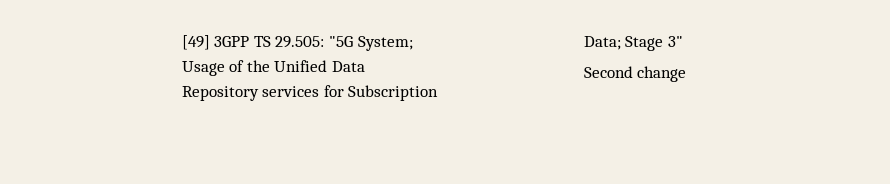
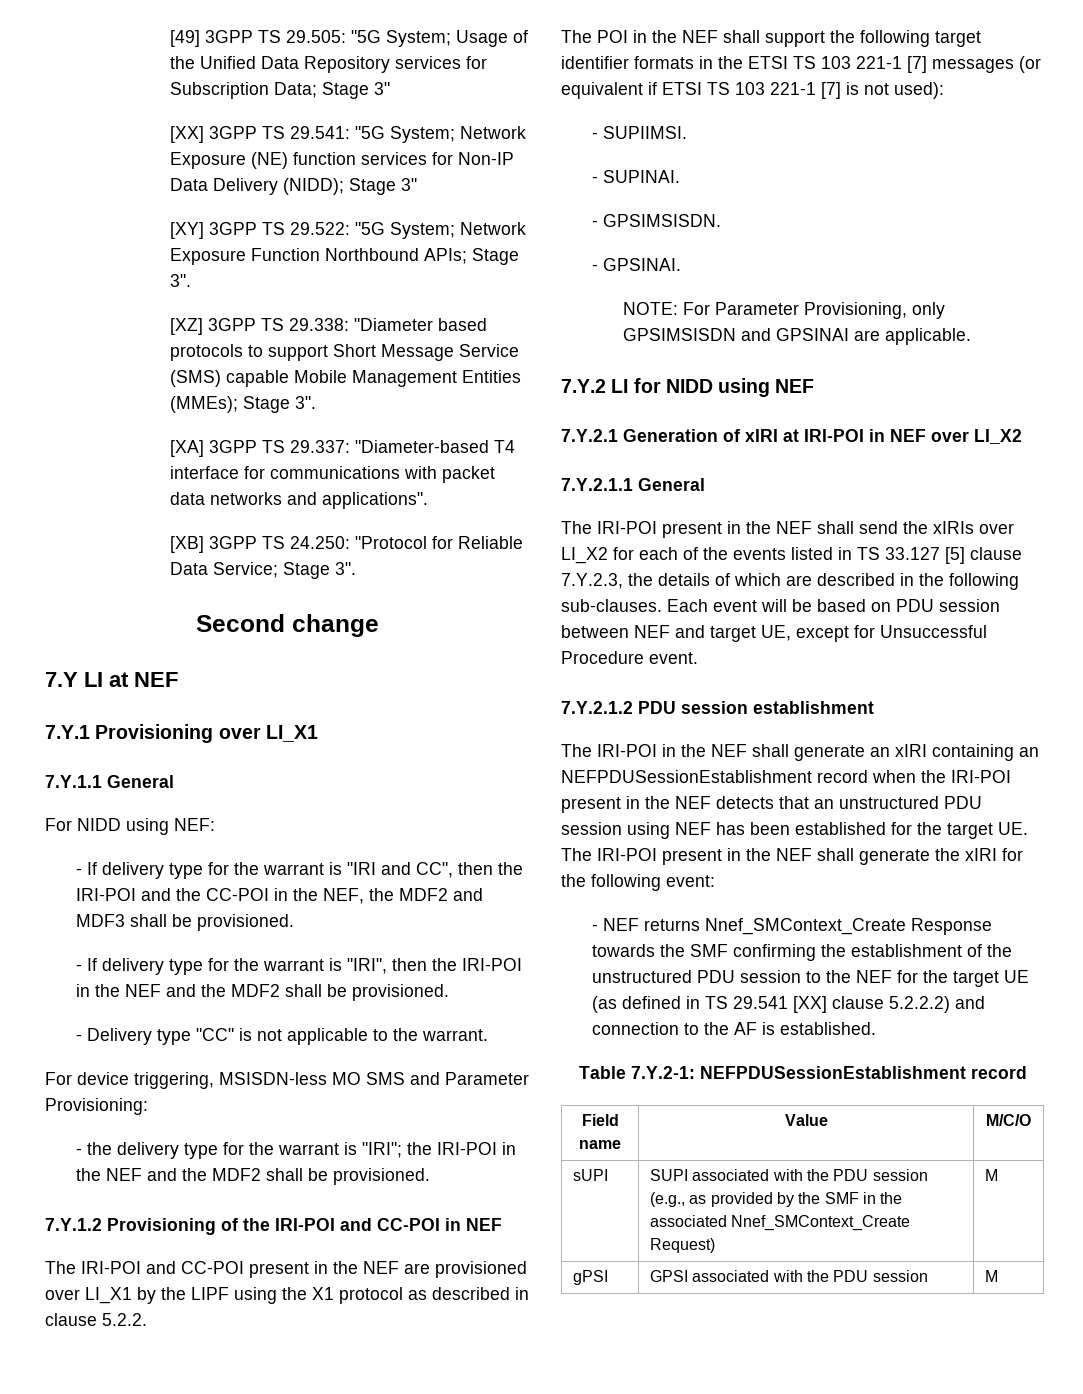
[583,66,687,82] Second change -> [169,126,526,143] [169,152,514,169] [169,178,417,195] [169,222,526,239] [169,248,519,265] [169,274,191,287] [169,318,487,335] [169,344,519,361] [169,370,521,387] [169,396,316,413] [169,440,515,457] [169,466,495,483] [169,492,428,509] [169,536,523,553] [169,562,356,579] [195,614,379,637] [45,672,178,687] [45,724,318,743] [45,775,174,788] [45,818,215,835] [76,862,524,879] [76,888,484,904] [76,914,295,931] [76,958,523,975] [76,984,450,1001] [76,1028,489,1045] [45,1072,529,1089] [45,1098,148,1115] [76,1142,517,1159] [76,1168,431,1185] [45,1218,502,1235] [45,1261,527,1278] [45,1287,529,1304] [45,1313,147,1326] [561,30,981,47] [561,56,1041,73] [561,82,944,99] [592,126,688,139] [592,170,681,183] [592,214,722,227] [592,258,682,271] [623,302,946,319] [623,328,972,345] [561,378,815,397] [561,429,1022,444] [561,478,705,491] [561,521,1014,538] [561,547,1022,564] [561,573,1019,590] [561,599,1000,612] [561,625,987,642] [561,651,698,664] [561,701,874,714] [561,744,1039,761] [561,770,1011,783] [561,796,982,813] [561,822,1028,839] [561,848,1023,865] [561,874,715,891] [592,918,993,935] [592,944,1013,961] [592,970,1030,987] [592,996,986,1013] [592,1022,877,1035] [579,1066,1027,1079] [581,1114,619,1126] [579,1140,621,1149] [784,1114,828,1126] [986,1114,1031,1126] [573,1169,609,1181] [650,1169,928,1181] [650,1192,903,1207] [650,1215,911,1231] [650,1238,716,1253] [985,1169,999,1181] [573,1270,609,1285] [650,1270,928,1282] [985,1270,999,1282] [XX] 3GPP TS 29.541: "5G System; Network Exposure (NE) function services for Non-IP Data Delivery (NIDD); Stage 3" // [XY] 3GPP TS 29.522: "5G System; Network Exposure Function Northbound APIs; Stage 3". // [XZ] 3GPP TS 29.338: "Diameter based protocols to support Short Message Service (SMS) capable Mobile Management Entities (MMEs); Stage 3". // [XA] 3GPP TS 29.337: "Diameter-based T4 interface for communications with packet data networks and applications". // [XB] 3GPP TS 24.250: "Protocol for Reliable Data Service; Stage 3". // Second change // 7.Y LI at NEF // 7.Y.1 Provisioning over LI_X1 // 7.Y.1.1 General // For NIDD using NEF: // - If delivery type for the warrant is "IRI and CC", then the IRI-POI and the CC-POI in the NEF, the MDF2 and MDF3 shall be provisioned. // - If delivery type for the warrant is "IRI", then the IRI-POI in the NEF and the MDF2 shall be provisioned. // - Delivery type "CC" is not applicable to the warrant. // For device triggering, MSISDN-less MO SMS and Parameter Provisioning: // - the delivery type for the warrant is "IRI"; the IRI-POI in the NEF and the MDF2 shall be provisioned. // 7.Y.1.2 Provisioning of the IRI-POI and CC-POI in NEF // The IRI-POI and CC-POI present in the NEF are provisioned over LI_X1 by the LIPF using the X1 protocol as described in clause 5.2.2. // The POI in the NEF shall support the following target identifier formats in the ETSI TS 103 221-1 [7] messages (or equivalent if ETSI TS 103 221-1 [7] is not used): // - SUPIIMSI. // - SUPINAI. // - GPSIMSISDN. // - GPSINAI. // NOTE: For Parameter Provisioning, only GPSIMSISDN and GPSINAI are applicable. // 7.Y.2 LI for NIDD using NEF // 7.Y.2.1 Generation of xIRI at IRI-POI in NEF over LI_X2 // 7.Y.2.1.1 General // The IRI-POI present in the NEF shall send the xIRIs over LI_X2 for each of the events listed in TS 33.127 [5] clause 7.Y.2.3, the details of which are described in the following sub-clauses. Each event will be based on PDU session between NEF and target UE, except for Unsuccessful Procedure event. // 7.Y.2.1.2 PDU session establishment // The IRI-POI in the NEF shall generate an xIRI containing an NEFPDUSessionEstablishment record when the IRI-POI present in the NEF detects that an unstructured PDU session using NEF has been established for the target UE. The IRI-POI present in the NEF shall generate the xIRI for the following event: // - NEF returns Nnef_SMContext_Create Response towards the SMF confirming the establishment of the unstructured PDU session to the NEF for the target UE (as defined in TS 29.541 [XX] clause 5.2.2.2) and connection to the AF is established. // Table 7.Y.2-1: NEFPDUSessionEstablishment record // Field name | Value | M/C/O // sUPI | SUPI associated with the PDU session (e.g., as provided by the SMF in the associated Nnef_SMContext_Create Request) | M // gPSI | GPSI associated with the PDU session | M

